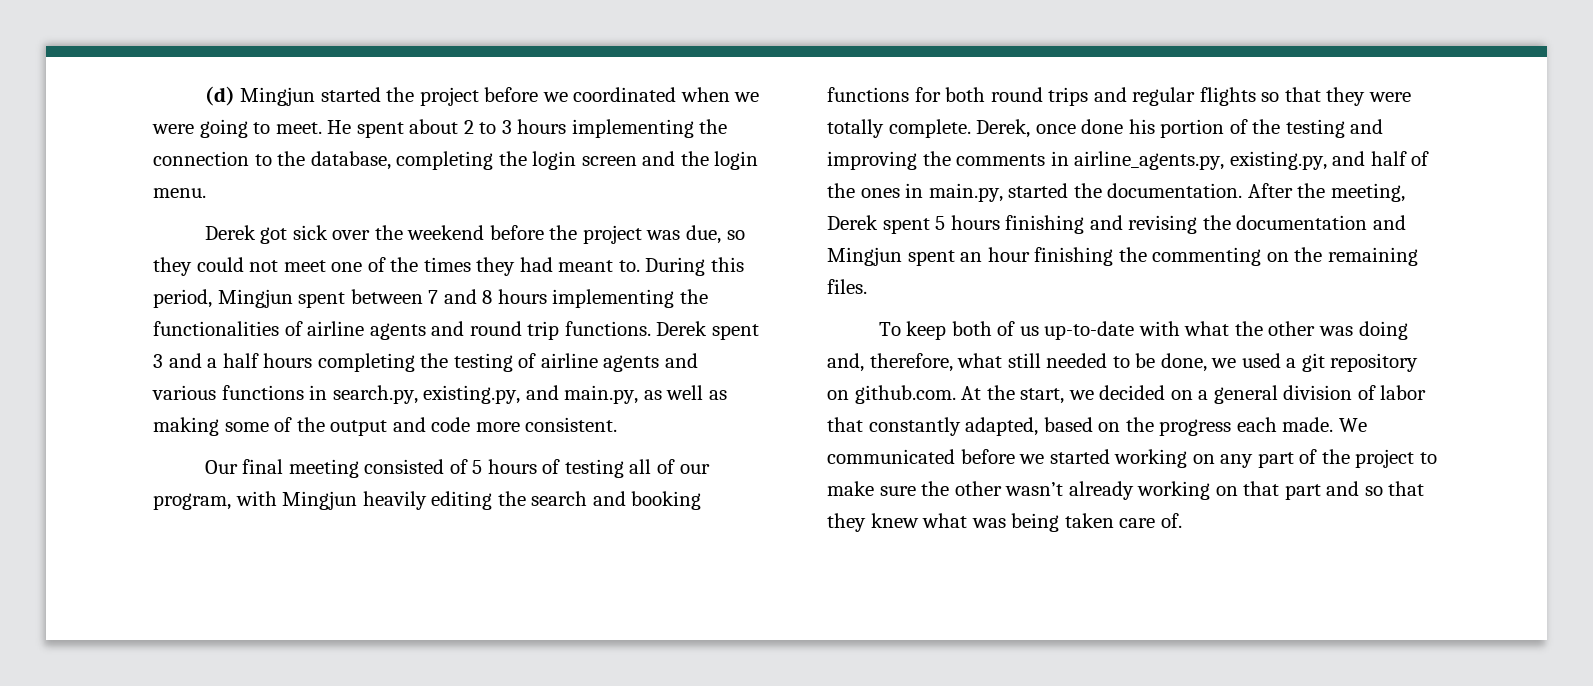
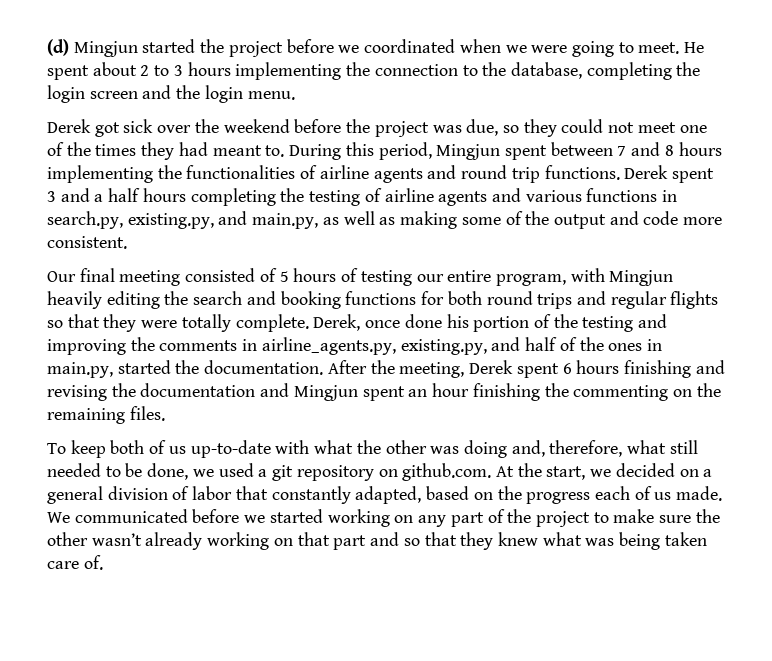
[629,459,710,474] all of our -> [416,270,492,282] our entire
[935,216,946,230] 5 -> [562,363,572,374] 6
(1277, 424) none -> [634,486,672,500] of us

